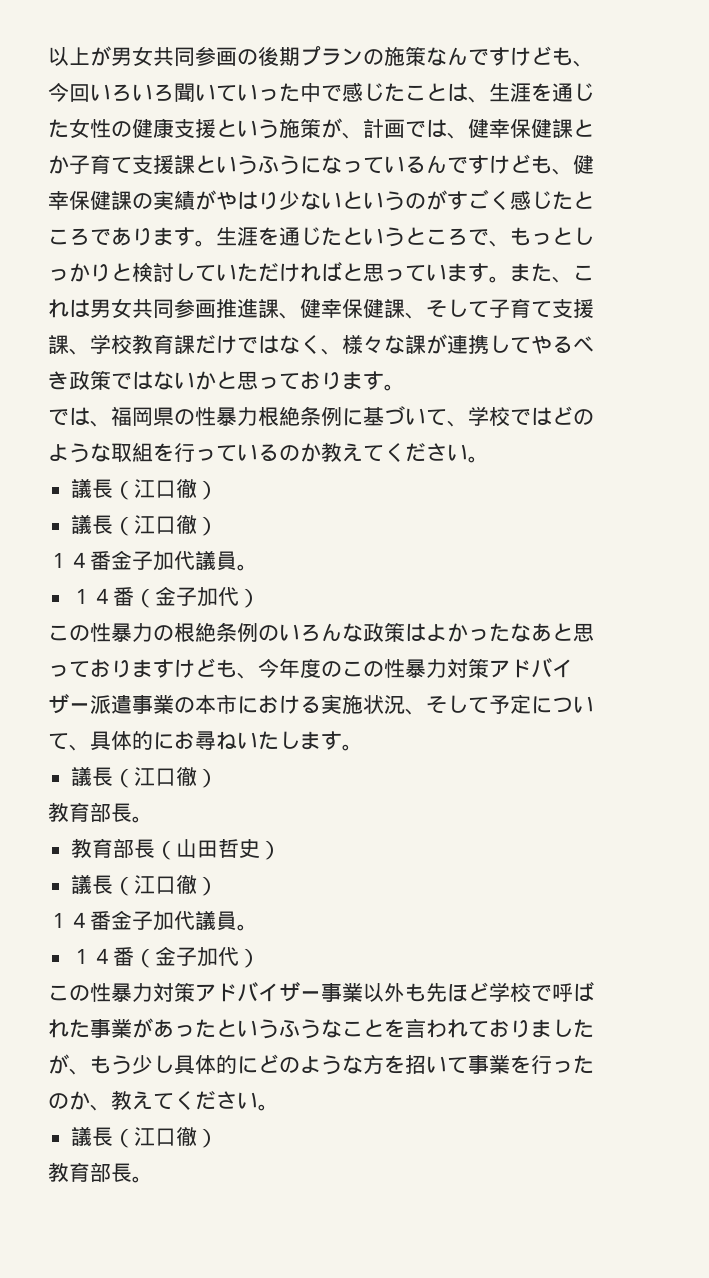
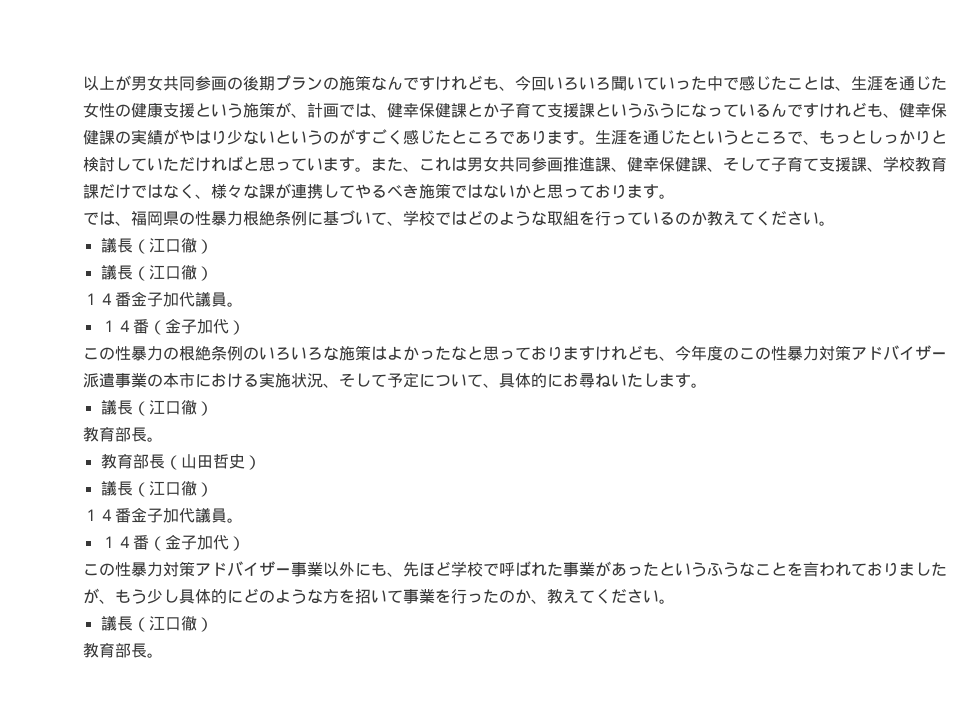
(531, 56) none -> [451,76,467,90] れ
(510, 164) none -> [835,103,851,117] れ
[69,371,90,390] 政 -> [419,184,435,199] 施
[321,623,384,642] んな政 -> [291,346,355,361] いろな施
[531,623,552,642] あ -> (467, 353) none
(195, 668) none -> [611,346,627,360] れ
[405,983,426,1002] も -> [355,562,403,577] にも、

